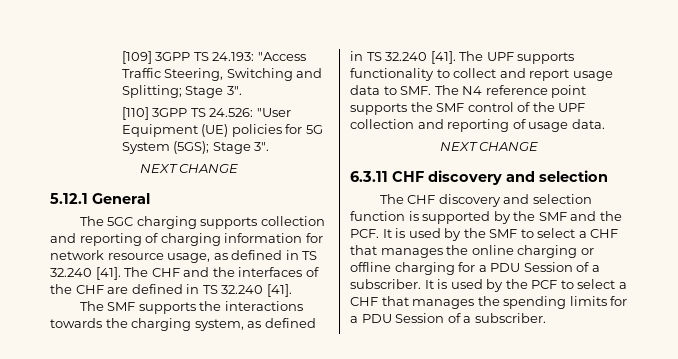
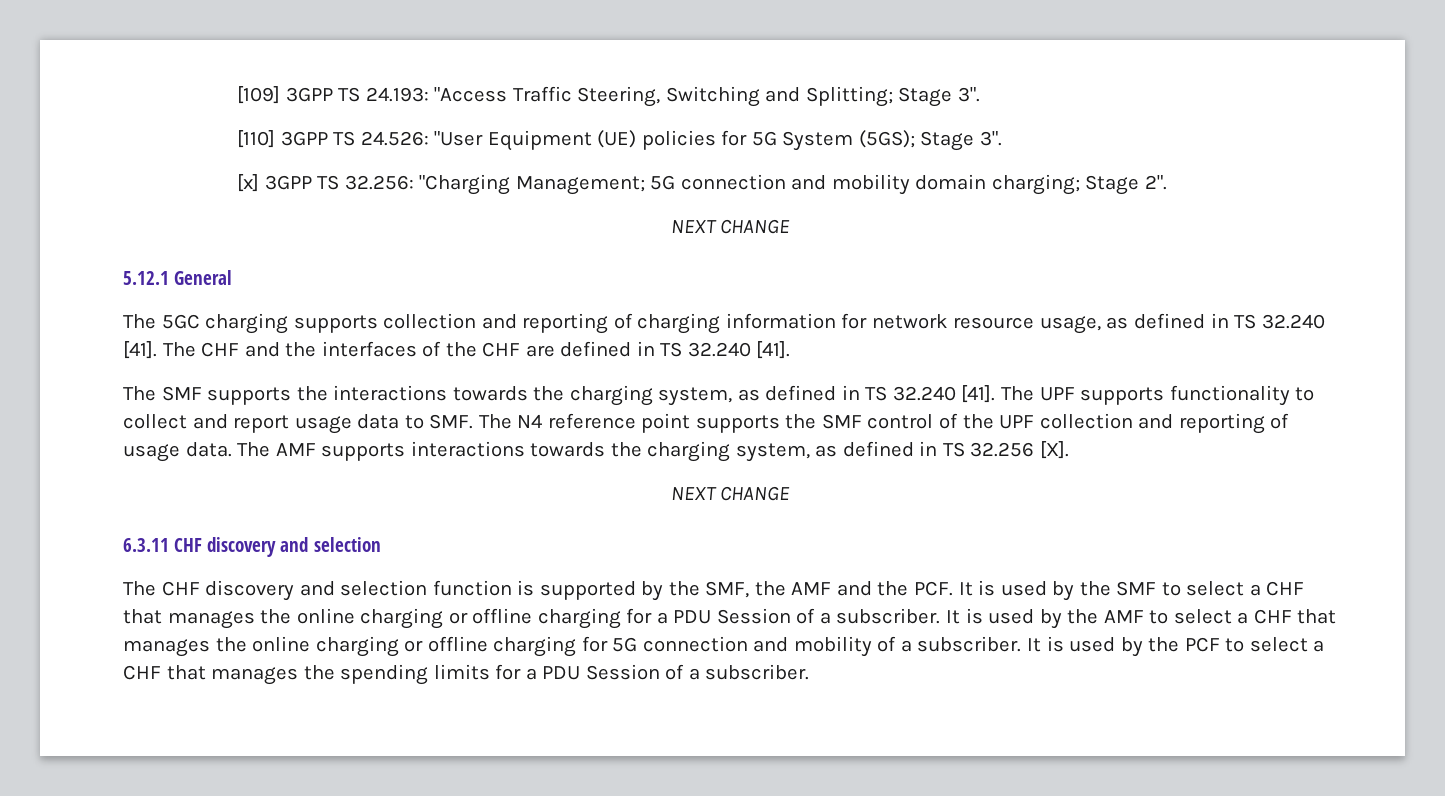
(270, 146) none -> [237,174,1167,195] // [x] 3GPP TS 32.256: "Charging Management; 5G connection and mobility domain charging; Stage 2".
(605, 124) none -> [237,441,1070,462] The AMF supports interactions towards the charging system, as defined in TS 32.256 [X].
[538,212,567,221] SMF -> [705,581,832,598] SMF, the AMF
(528, 284) none -> [1103,609,1337,624] [123,636,1180,657] AMF to select a CHF that manages the online charging or offline charging for 5G connection and mobility of a subscriber. It is used by the

